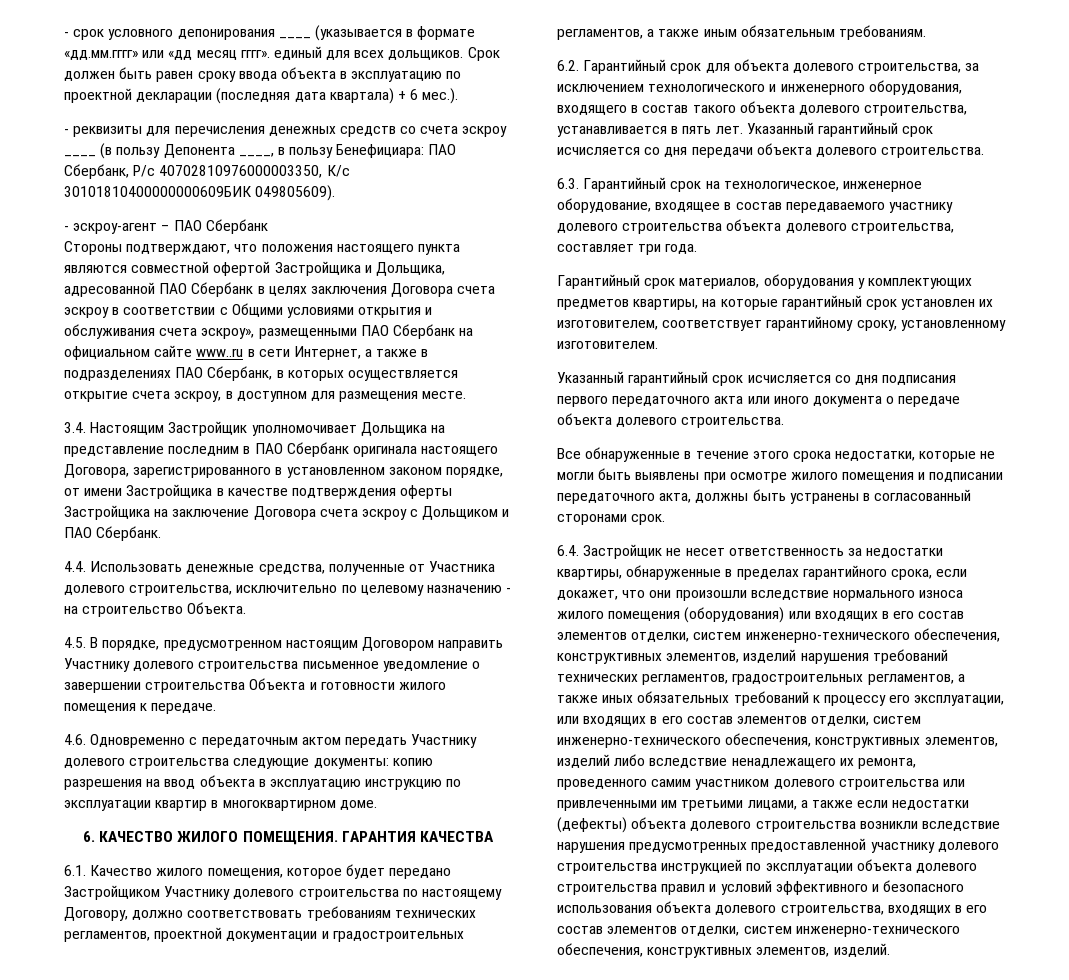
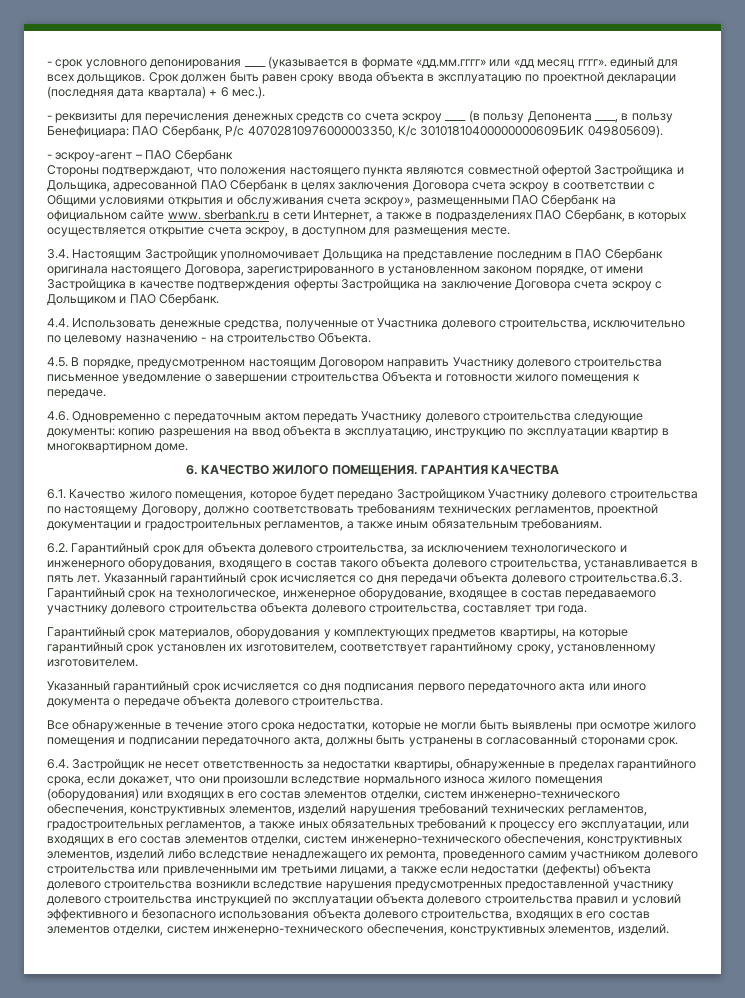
[196,348,244,357] www..ru -> [167,210,270,220] www. sberbank.ru
[269,779,361,790] эксплуатацию -> [344,428,432,438] эксплуатацию,
[881,147,985,158] [557,178,579,189] строительства. // 6.3. -> [569,573,683,585] строительства.6.3.

